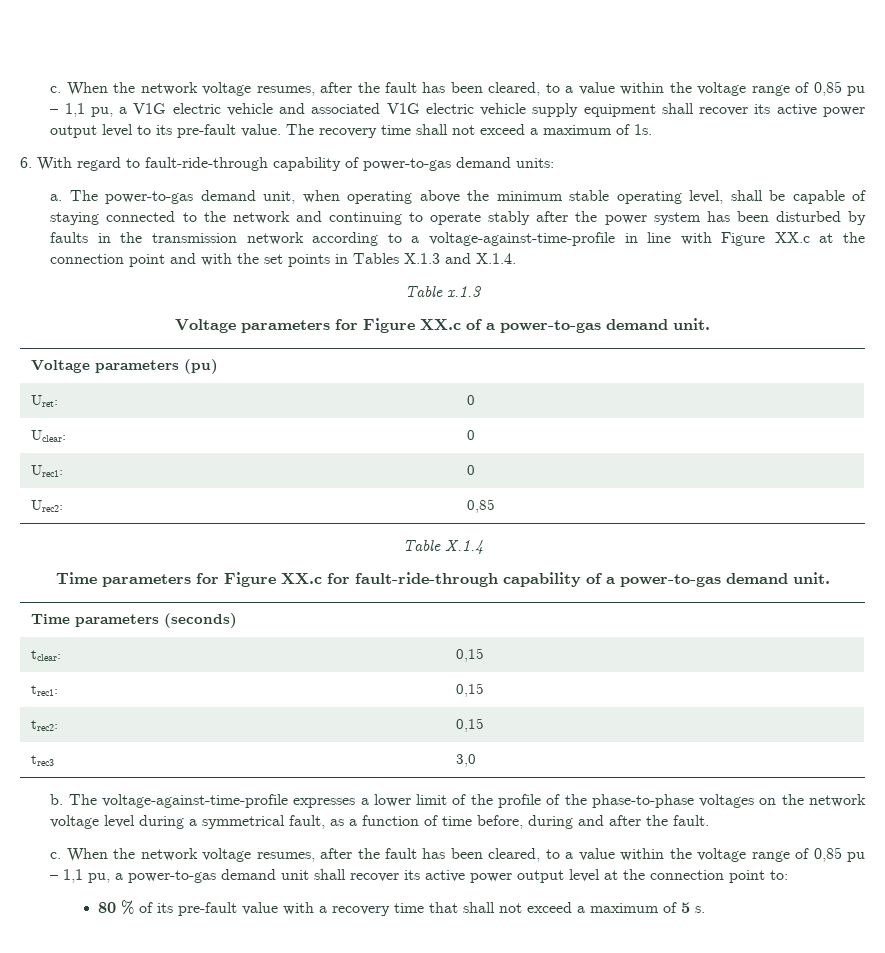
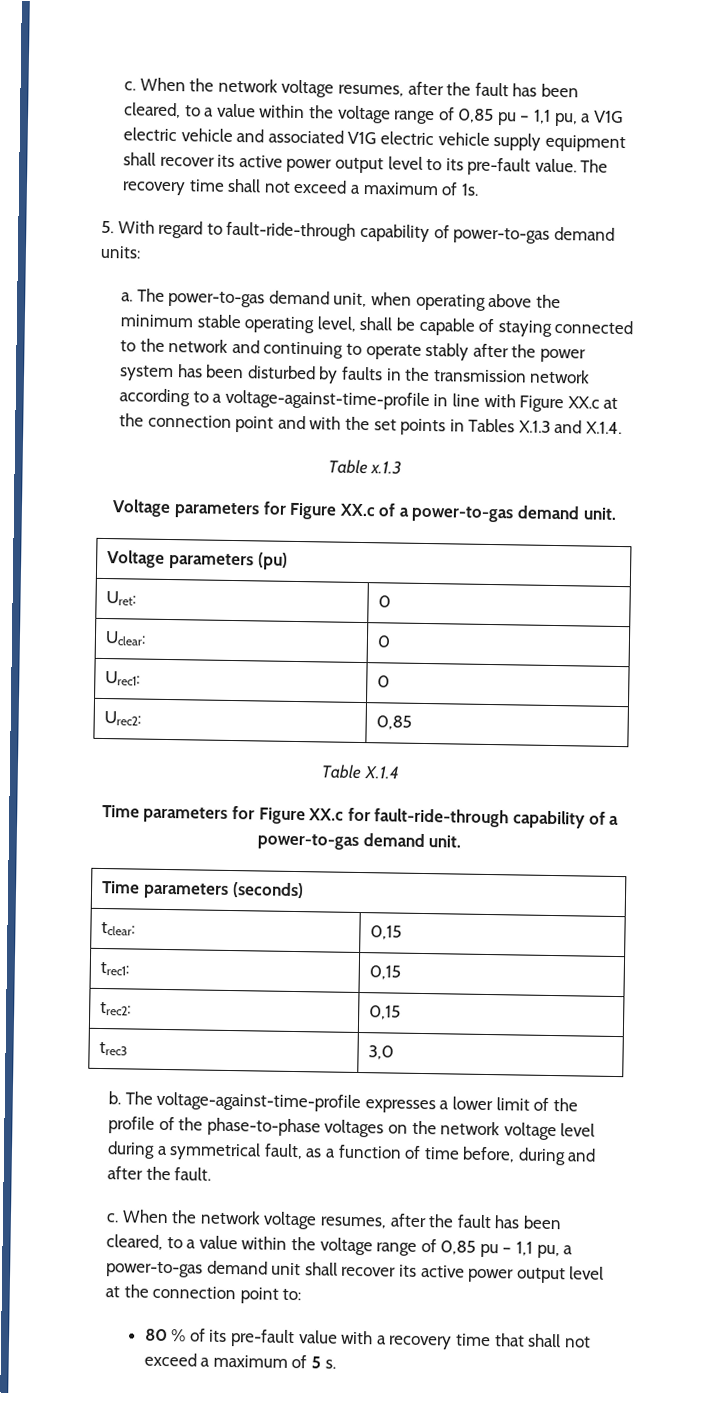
[20,157,32,168] 6. -> [101,220,114,234] 5.

